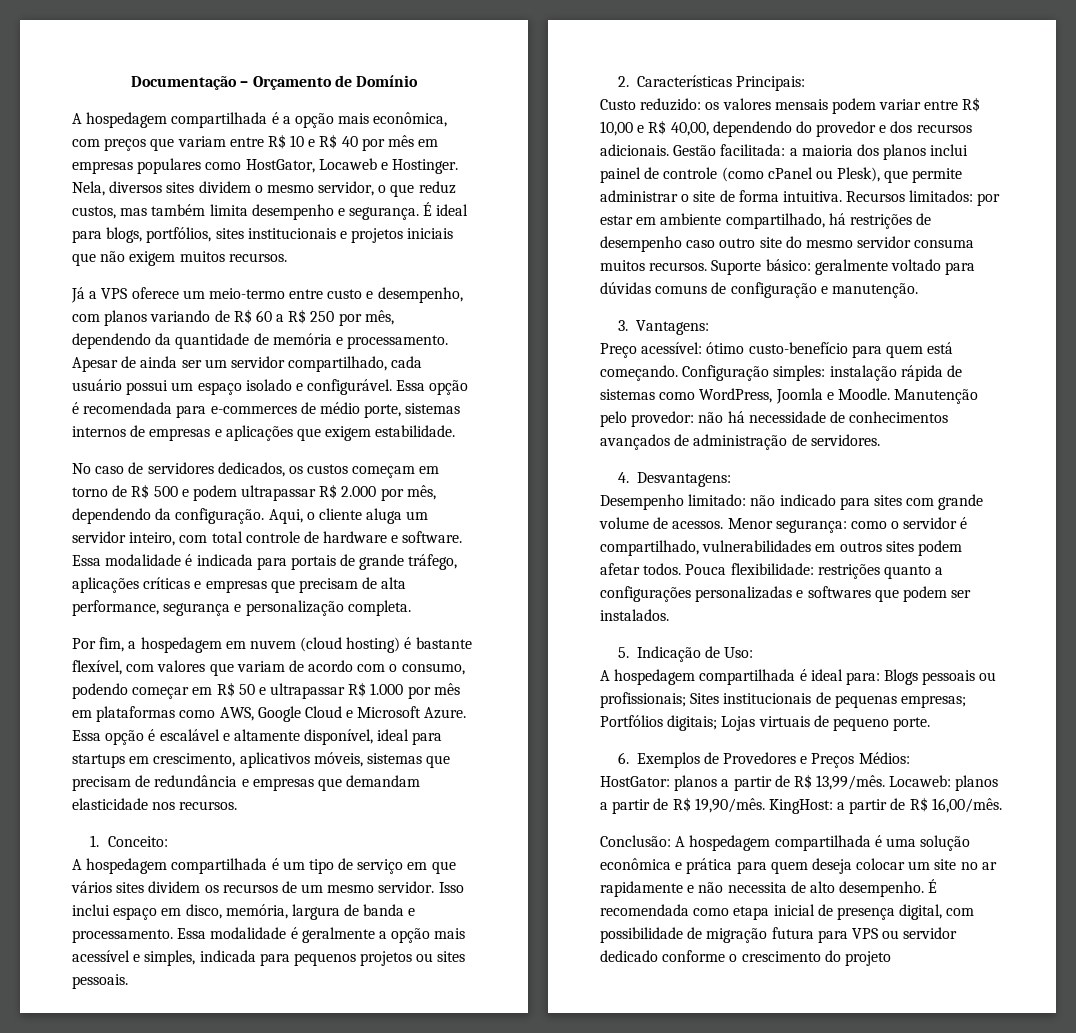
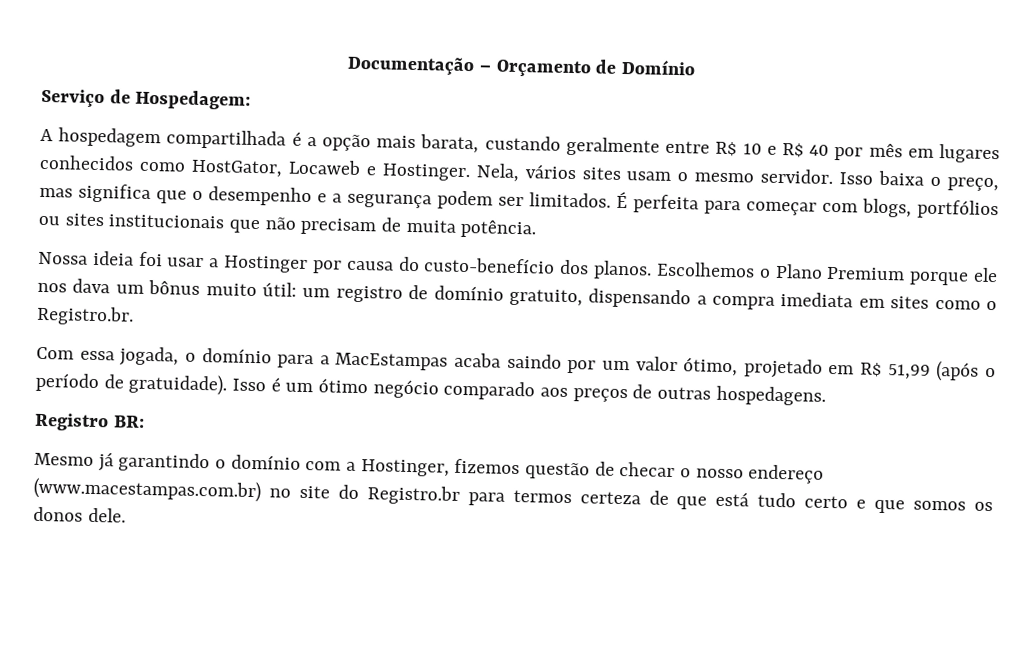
(418, 81) none -> [41,88,252,110] // Serviço de Hospedagem:
[373,112,448,127] [72,136,226,151] econômica, com preços que variam -> [420,134,660,157] barata, custando geralmente
[72,158,202,174] empresas populares -> [939,144,1001,164] [39,154,134,171] lugares conhecidos
[109,181,456,197] [72,202,469,220] [72,227,454,243] [72,251,287,266] [71,287,463,303] [72,309,394,326] [72,333,449,349] [72,356,423,372] [72,379,469,395] [72,402,461,418] [72,425,456,441] [72,462,440,478] [72,484,436,501] [72,508,429,524] [72,531,463,546] [72,554,458,570] [72,577,407,593] [72,600,411,616] [72,637,472,653] [72,660,465,676] [72,682,460,699] [72,706,467,722] [72,729,443,745] [72,752,451,768] [72,775,421,791] [72,798,238,810] [89,835,168,847] [72,858,456,874] [71,881,464,893] [72,904,416,920] [72,927,466,943] [72,950,466,966] [72,974,128,989] [617,75,805,91] [600,97,981,114] [600,120,972,137] [600,144,969,160] [600,167,963,183] [600,190,1001,206] [600,213,932,229] [600,236,975,252] [600,259,976,275] [600,282,918,298] [617,320,709,335] [600,342,954,358] [600,365,962,381] [600,388,979,404] [600,411,949,427] [600,434,880,450] [617,472,731,487] [600,494,984,510] [599,517,968,533] [600,540,962,556] [600,563,944,579] [600,586,972,602] [600,609,669,621] [617,646,754,662] [600,669,997,685] [600,692,966,708] [600,715,931,731] [617,752,910,768] [600,774,999,791] [600,797,1002,814] [600,835,971,851] [600,858,997,874] [600,879,938,897] [600,904,975,920] [600,927,958,943] [600,950,891,966] diversos sites dividem o mesmo servidor, o que reduz custos, mas também limita desempenho e segurança. É ideal para blogs, portfólios, sites institucionais e projetos iniciais que não exigem muitos recursos. // Já a VPS oferece um meio-termo entre custo e desempenho, com planos variando de R$ 60 a R$ 250 por mês, dependendo da quantidade de memória e processamento. Apesar de ainda ser um servidor compartilhado, cada usuário possui um espaço isolado e configurável. Essa opção é recomendada para e-commerces de médio porte, sistemas internos de empresas e aplicações que exigem estabilidade. // No caso de servidores dedicados, os custos começam em torno de R$ 500 e podem ultrapassar R$ 2.000 por mês, dependendo da configuração. Aqui, o cliente aluga um servidor inteiro, com total controle de hardware e software. Essa modalidade é indicada para portais de grande tráfego, aplicações críticas e empresas que precisam de alta performance, segurança e personalização completa. // Por fim, a hospedagem em nuvem (cloud hosting) é bastante flexível, com valores que variam de acordo com o consumo, podendo começar em R$ 50 e ultrapassar R$ 1.000 por mês em plataformas como AWS, Google Cloud e Microsoft Azure. Essa opção é escalável e altamente disponível, ideal para startups em crescimento, aplicativos móveis, sistemas que precisam de redundância e empresas que demandam elasticidade nos recursos. // 1. Conceito: // A hospedagem compartilhada é um tipo de serviço em que vários sites dividem os recursos de um mesmo servidor. Isso inclui espaço em disco, memória, largura de banda e processamento. Essa modalidade é geralmente a opção mais acessível e simples, indicada para pequenos projetos ou sites pessoais. // 2. Características Principais: // Custo reduzido: os valores mensais podem variar entre R$ 10,00 e R$ 40,00, dependendo do provedor e dos recursos adicionais. Gestão facilitada: a maioria dos planos inclui painel de controle (como cPanel ou Plesk), que permite administrar o site de forma intuitiva. Recursos limitados: por estar em ambiente compartilhado, há restrições de desempenho caso outro site do mesmo servidor consuma muitos recursos. Suporte básico: geralmente voltado para dúvidas comuns de configuração e manutenção. // 3. Vantagens: // Preço acessível: ótimo custo-benefício para quem está começando. Configuração simples: instalação rápida de sistemas como WordPress, Joomla e Moodle. Manutenção pelo provedor: não há necessidade de conhecimentos avançados de administração de servidores. // 4. Desvantagens: // Desempenho limitado: não indicado para sites com grande volume de acessos. Menor segurança: como o servidor é compartilhado, vulnerabilidades em outros sites podem afetar todos. Pouca flexibilidade: restrições quanto a configurações personalizadas e softwares que podem ser instalados. // 5. Indicação de Uso: // A hospedagem compartilhada é ideal para: Blogs pessoais ou profissionais; Sites institucionais de pequenas empresas; Portfólios digitais; Lojas virtuais de pequeno porte. // 6. Exemplos de Provedores e Preços Médios: // HostGator: planos a partir de R$ 13,99/mês. Locaweb: planos a partir de R$ 19,90/mês. KingHost: a partir de R$ 16,00/mês. // Conclusão: A hospedagem compartilhada é uma solução econômica e prática para quem deseja colocar um site no ar rapidamente e não necessita de alto desempenho. É recomendada como etapa inicial de presença digital, com possibilidade de migração futura para VPS ou servidor dedicado conforme o crescimento do projeto -> [524,164,999,192] [39,183,999,220] [38,213,537,239] [38,250,999,286] [37,278,998,311] [36,305,134,326] [36,346,997,382] [35,372,826,406] [34,412,145,432] [34,452,825,484] [33,477,993,514] [33,506,126,523] vários sites usam o mesmo servidor. Isso baixa o preço, mas significa que o desempenho e a segurança podem ser limitados. É perfeita para começar com blogs, portfólios ou sites institucionais que não precisam de muita potência. // Nossa ideia foi usar a Hostinger por causa do custo-benefício dos planos. Escolhemos o Plano Premium porque ele nos dava um bônus muito útil: um registro de domínio gratuito, dispensando a compra imediata em sites como o Registro.br. // Com essa jogada, o domínio para a MacEstampas acaba saindo por um valor ótimo, projetado em R$ 51,99 (após o período de gratuidade). Isso é um ótimo negócio comparado aos preços de outras hospedagens. // Registro BR: // Mesmo já garantindo o domínio com a Hostinger, fizemos questão de checar o nosso endereço (www.macestampas.com.br) no site do Registro.br para termos certeza de que está tudo certo e que somos os donos dele.

